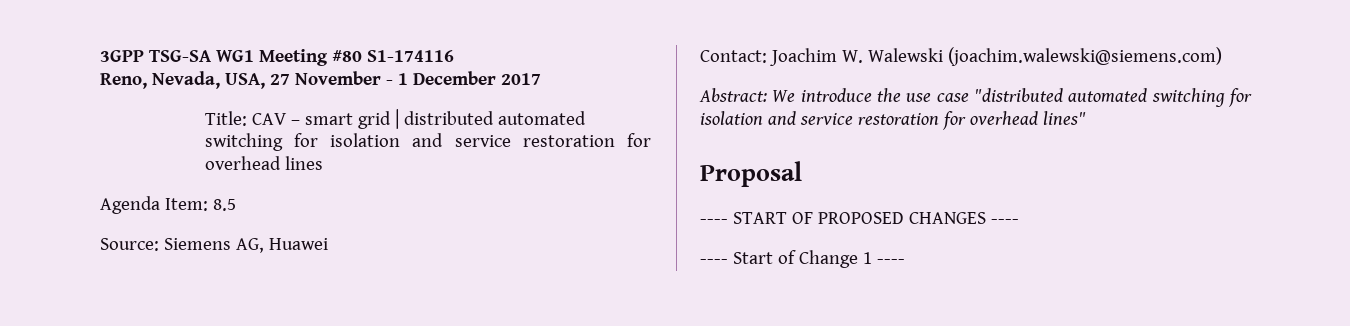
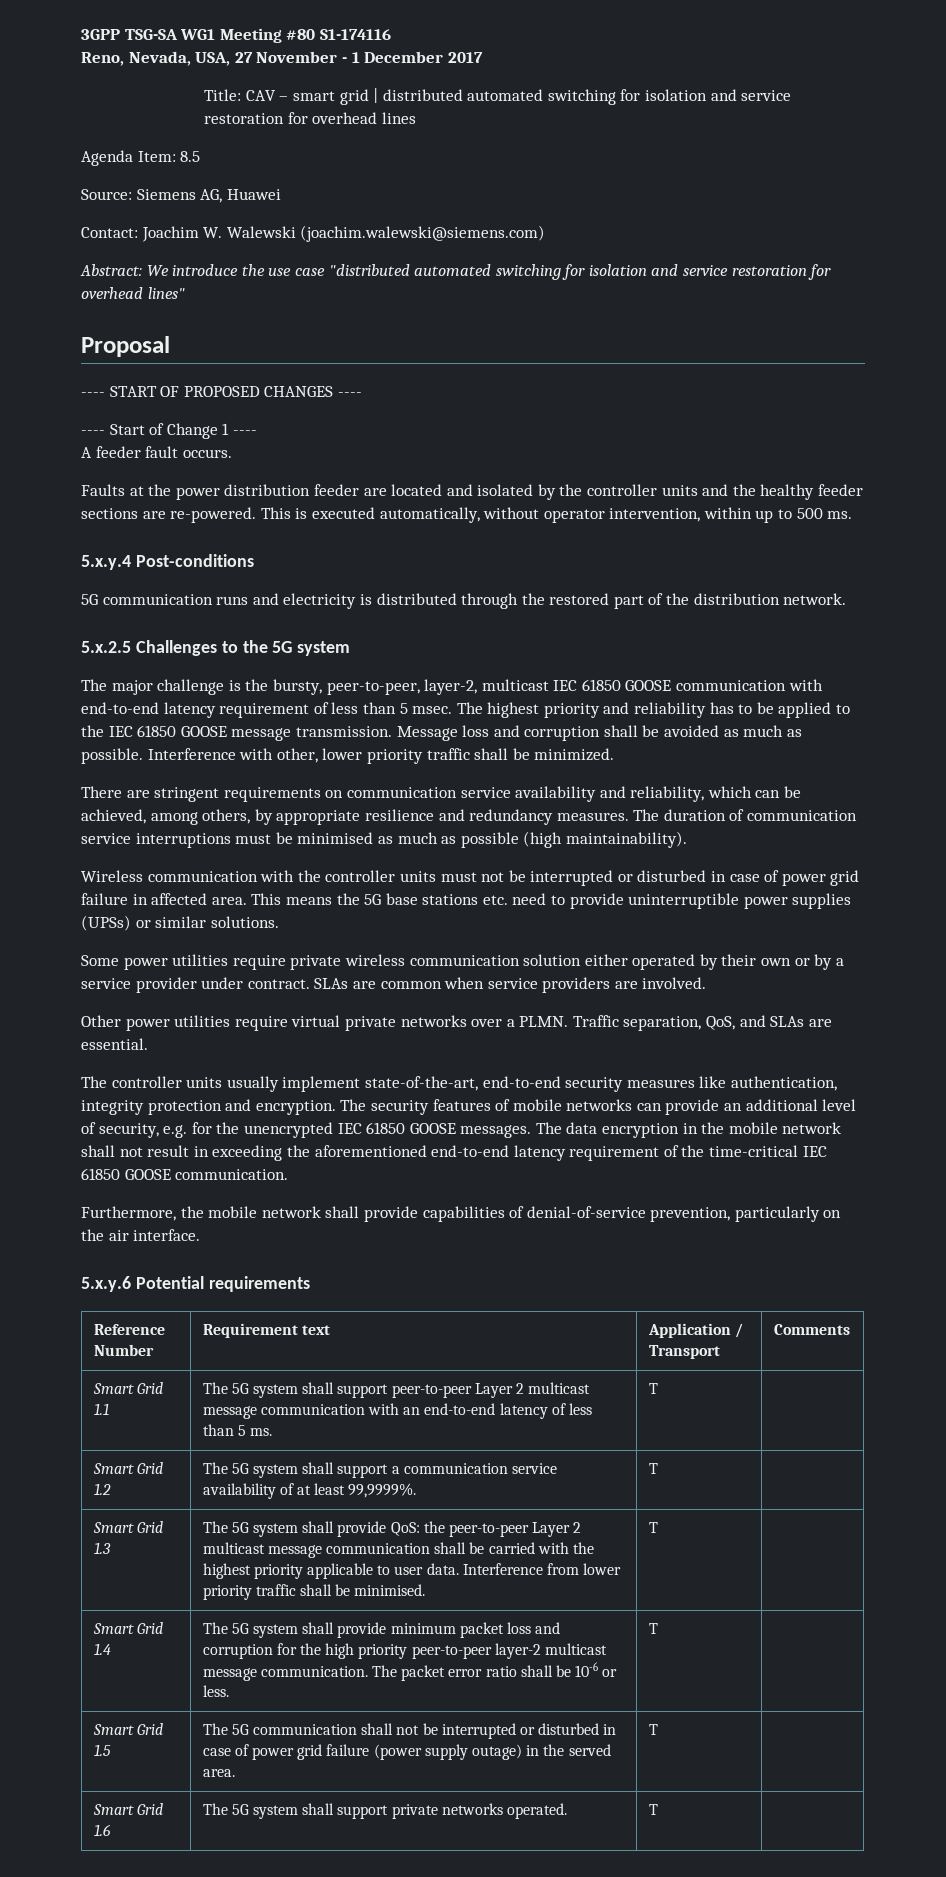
(905, 261) none -> [81,446,232,458] [81,484,864,500] [81,507,853,523] [81,554,254,570] [81,593,847,609] [81,640,351,656] [81,679,823,695] [81,702,851,718] [81,725,802,741] [81,748,615,764] [81,786,802,802] [81,809,858,825] [81,831,687,848] [81,870,860,886] [81,893,852,909] [81,915,279,931] [81,954,844,970] [81,977,707,993] [81,1015,832,1031] [81,1038,148,1050] [81,1076,837,1092] [81,1099,857,1115] [81,1122,842,1138] [81,1145,827,1161] [81,1168,289,1180] [81,1206,842,1222] [81,1229,201,1241] [81,1276,310,1292] [93,1324,165,1335] [93,1344,154,1356] [202,1323,330,1338] [647,1323,743,1338] [648,1345,720,1359] [773,1324,850,1335] [92,1382,163,1394] [93,1403,109,1415] [202,1382,591,1398] [202,1403,592,1419] [202,1424,273,1436] [648,1383,658,1394] [92,1462,163,1474] [93,1483,111,1495] [202,1462,557,1478] [202,1483,417,1499] [648,1463,658,1474] [92,1521,163,1533] [93,1542,111,1554] [202,1521,582,1537] [202,1542,594,1558] [202,1563,622,1579] [202,1584,426,1600] [648,1522,658,1533] [92,1622,163,1634] [93,1643,111,1655] [202,1622,561,1638] [202,1643,607,1659] [202,1662,618,1681] [202,1685,229,1697] [648,1623,658,1634] [92,1723,163,1735] [93,1744,111,1756] [202,1723,617,1739] [202,1744,611,1760] [202,1769,235,1777] [648,1724,658,1735] [92,1803,163,1815] [93,1824,111,1836] [202,1803,567,1819] [648,1804,658,1815] // A feeder fault occurs. // Faults at the power distribution feeder are located and isolated by the controller units and the healthy feeder sections are re-powered. This is executed automatically, without operator intervention, within up to 500 ms. // 5.x.y.4 Post-conditions // 5G communication runs and electricity is distributed through the restored part of the distribution network. // 5.x.2.5 Challenges to the 5G system // The major challenge is the bursty, peer-to-peer, layer-2, multicast IEC 61850 GOOSE communication with end-to-end latency requirement of less than 5 msec. The highest priority and reliability has to be applied to the IEC 61850 GOOSE message transmission. Message loss and corruption shall be avoided as much as possible. Interference with other, lower priority traffic shall be minimized. // There are stringent requirements on communication service availability and reliability, which can be achieved, among others, by appropriate resilience and redundancy measures. The duration of communication service interruptions must be minimised as much as possible (high maintainability). // Wireless communication with the controller units must not be interrupted or disturbed in case of power grid failure in affected area. This means the 5G base stations etc. need to provide uninterruptible power supplies (UPSs) or similar solutions. // Some power utilities require private wireless communication solution either operated by their own or by a service provider under contract. SLAs are common when service providers are involved. // Other power utilities require virtual private networks over a PLMN. Traffic separation, QoS, and SLAs are essential. // The controller units usually implement state-of-the-art, end-to-end security measures like authentication, integrity protection and encryption. The security features of mobile networks can provide an additional level of security, e.g. for the unencrypted IEC 61850 GOOSE messages. The data encryption in the mobile network shall not result in exceeding the aforementioned end-to-end latency requirement of the time-critical IEC 61850 GOOSE communication. // Furthermore, the mobile network shall provide capabilities of denial-of-service prevention, particularly on the air interface. // 5.x.y.6 Potential requirements // Reference Number | Requirement text | Application / Transport | Comments // Smart Grid 1.1 | The 5G system shall support peer-to-peer Layer 2 multicast message communication with an end-to-end latency of less than 5 ms. | T | // Smart Grid 1.2 | The 5G system shall support a communication service availability of at least 99,9999%. | T | // Smart Grid 1.3 | The 5G system shall provide QoS: the peer-to-peer Layer 2 multicast message communication shall be carried with the highest priority applicable to user data. Interference from lower priority traffic shall be minimised. | T | // Smart Grid 1.4 | The 5G system shall provide minimum packet loss and corruption for the high priority peer-to-peer layer-2 multicast message communication. The packet error ratio shall be 10-6 or less. | T | // Smart Grid 1.5 | The 5G communication shall not be interrupted or disturbed in case of power grid failure (power supply outage) in the served area. | T | // Smart Grid 1.6 | The 5G system shall support private networks operated. | T |

